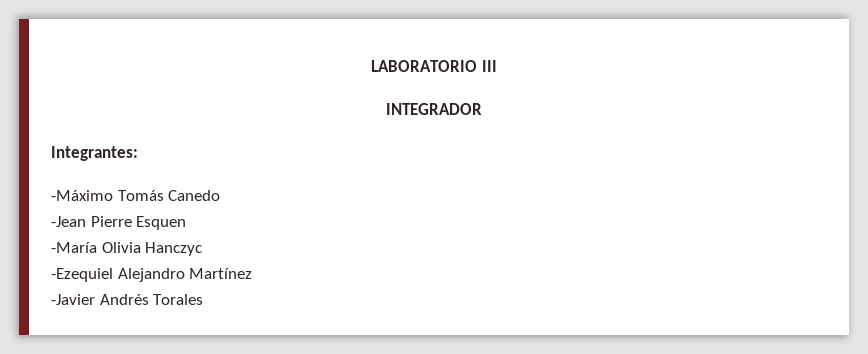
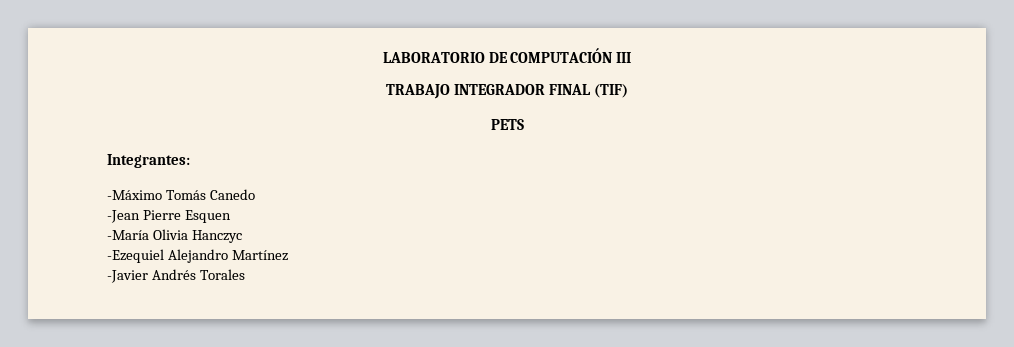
(478, 66) none -> [488,48,613,63] DE COMPUTACIÓN
(497, 66) none -> [386,84,451,99] TRABAJO
(482, 109) none -> [548,84,628,98] [490,119,524,130] FINAL (TIF) // PETS

